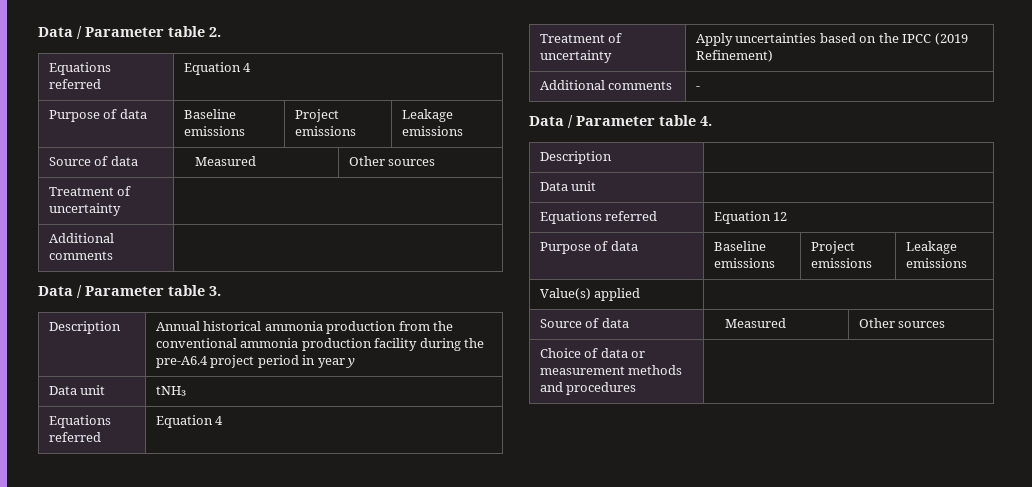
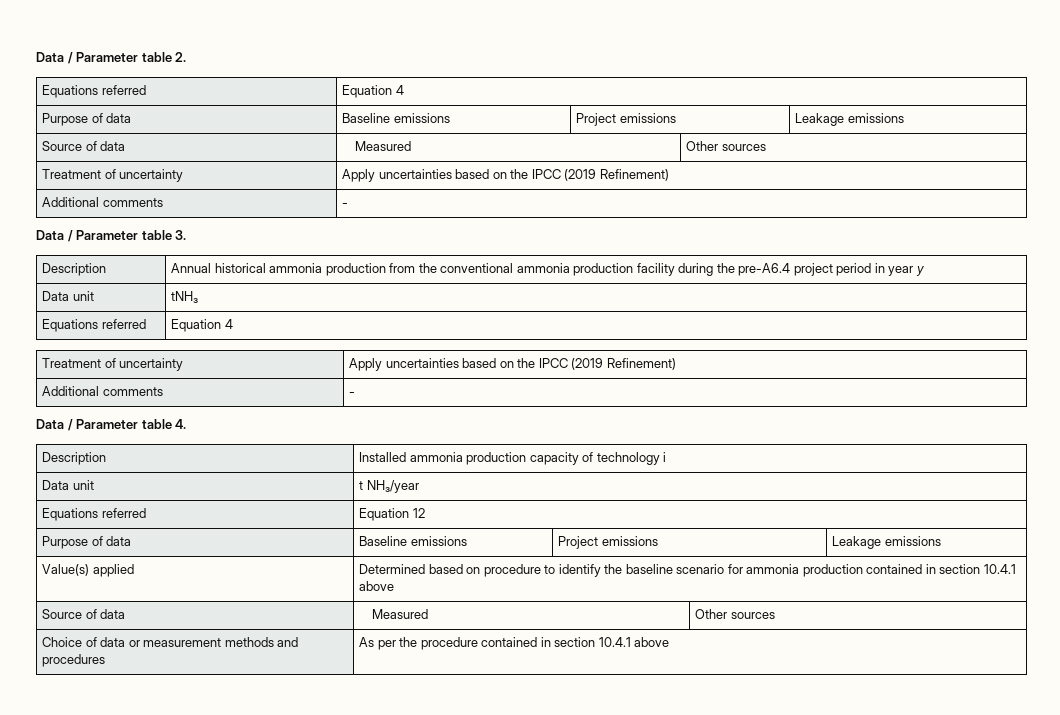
[48,233,114,243] [48,251,113,260] // Additional comments | -> [342,169,669,182] [42,197,163,207] [342,202,349,207] Apply uncertainties based on the IPCC (2019 Refinement) // Additional comments | -
[539,181,597,191] // Data unit | -> [359,452,667,465] [42,480,94,490] [359,480,419,493] Installed ammonia production capacity of technology i // Data unit | t NH₃/year
(641, 294) none -> [359,564,1016,577] [359,581,395,591] Determined based on procedure to identify the baseline scenario for ammonia production contained in section 10.4.1 above
(637, 388) none -> [359,637,670,650] As per the procedure contained in section 10.4.1 above

